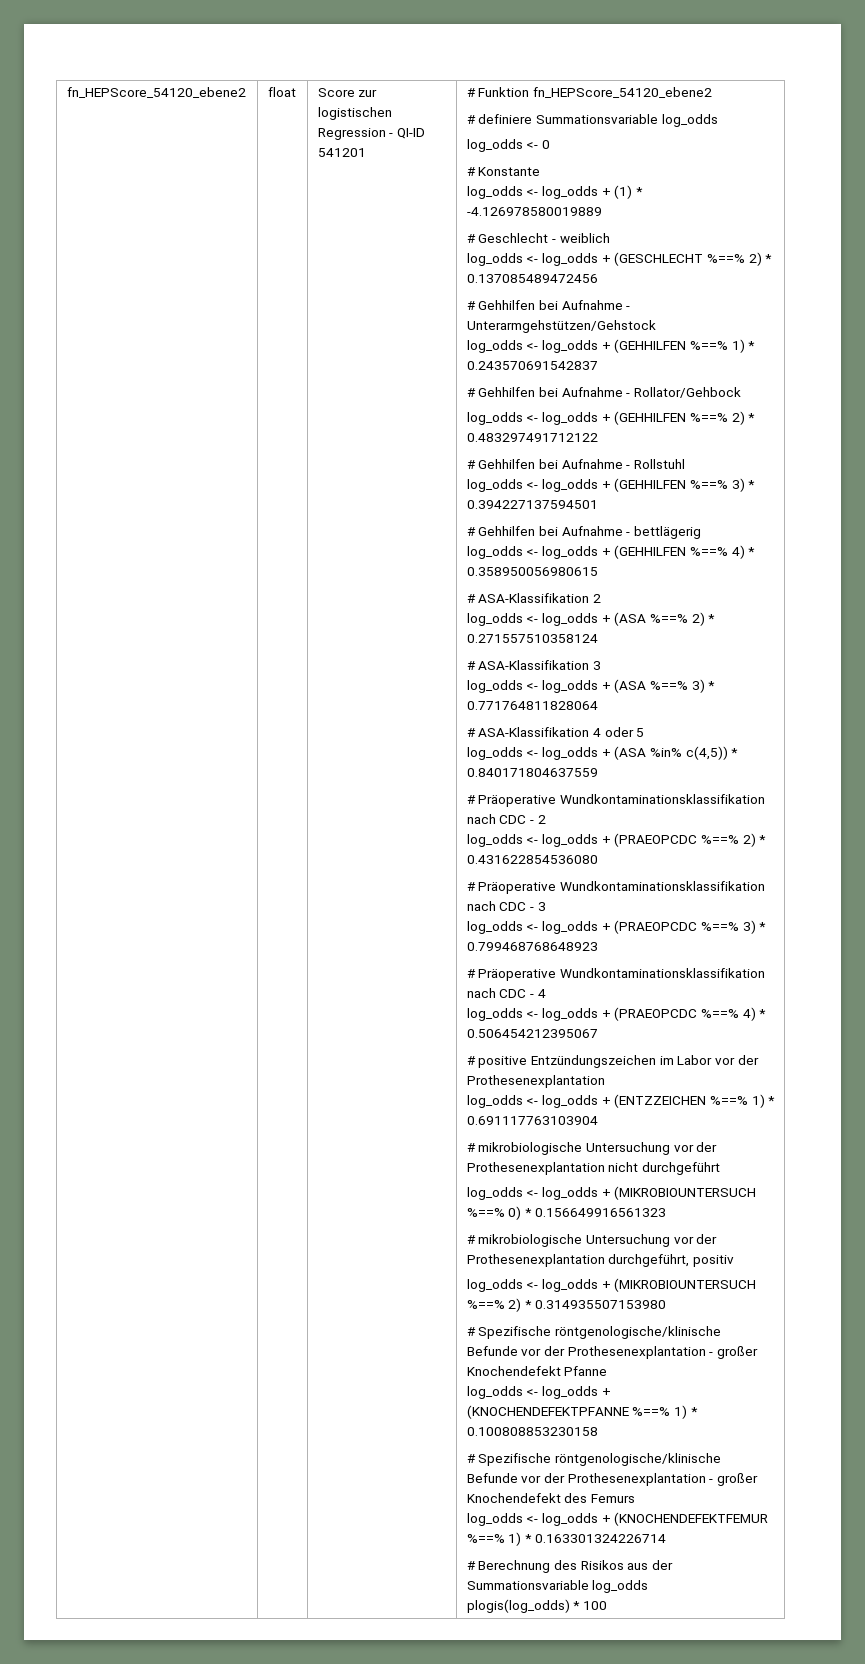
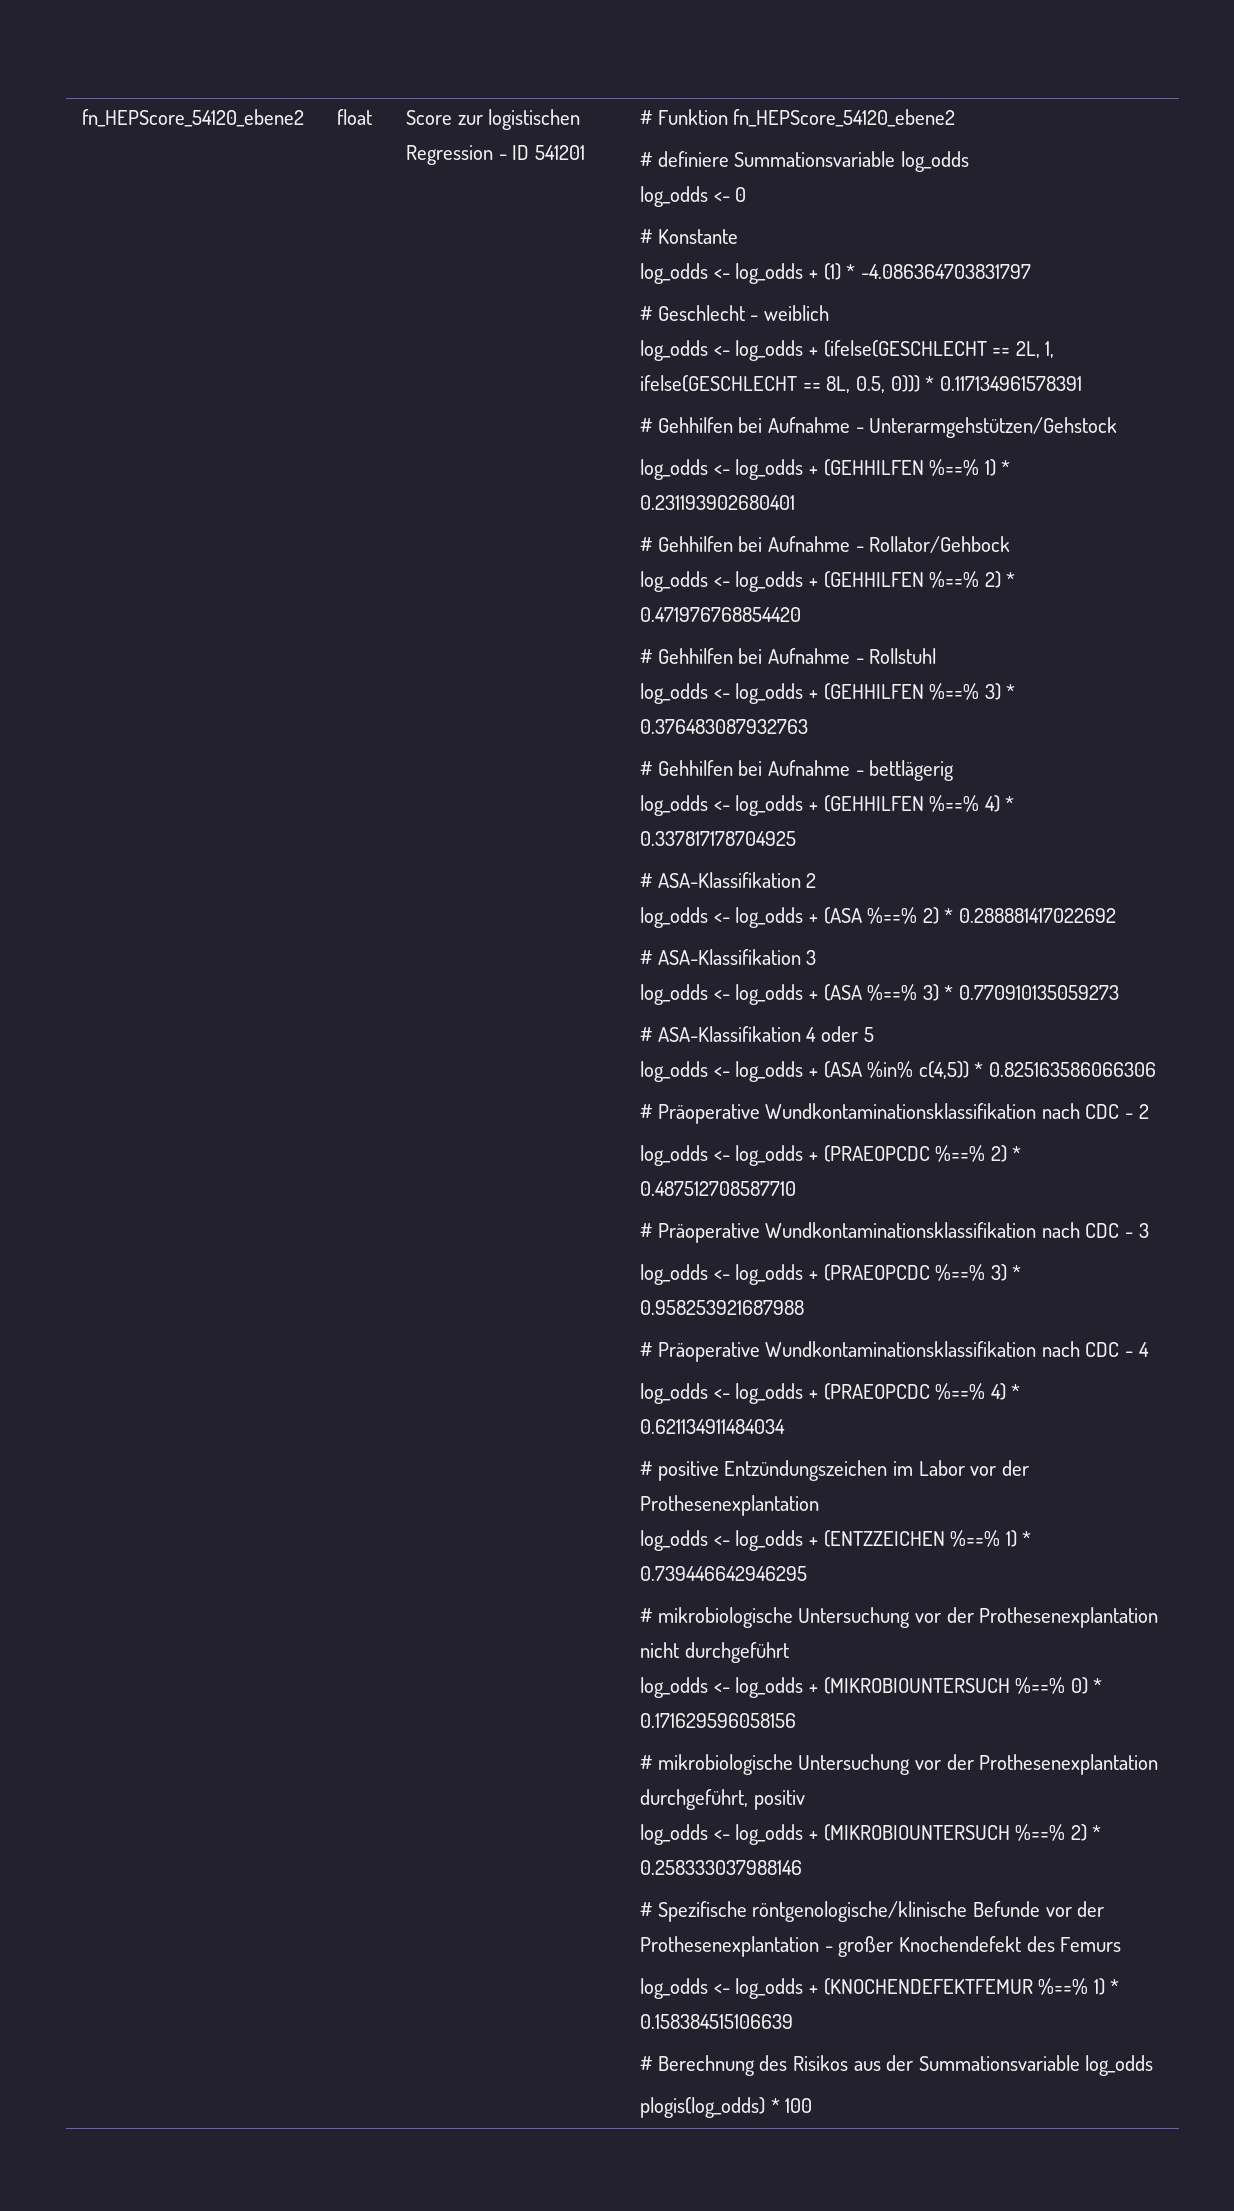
[396,128,425,139] QI-ID -> [512,145,530,160] ID
[466,207,602,216] -4.126978580019889 -> [860,264,1031,279] -4.086364703831797
[614,252,773,266] [466,274,598,283] (GESCHLECHT %==% 2) * 0.137085489472456 -> [823,340,1055,358] [640,375,1082,393] (ifelse(GESCHLECHT == 2L, 1, ifelse(GESCHLECHT == 8L, 0.5, 0))) * 0.117134961578391
[466,361,598,370] 0.243570691542837 -> [640,495,796,510] 0.231193902680401
[466,433,598,442] 0.483297491712122 -> [640,607,802,622] 0.471976768854420
[466,500,598,509] 0.394227137594501 -> [640,719,809,734] 0.376483087932763
[466,567,598,576] 0.358950056980615 -> [640,831,797,846] 0.337817178704925
[466,634,598,643] 0.271557510358124 -> [958,908,1116,923] 0.288881417022692
[466,701,598,710] 0.771764811828064 -> [958,985,1119,1000] 0.770910135059273
[466,768,598,777] 0.840171804637559 -> [988,1062,1156,1077] 0.825163586066306
[466,855,598,864] 0.431622854536080 -> [640,1181,797,1196] 0.487512708587710
[466,942,598,951] 0.799468768648923 -> [640,1300,805,1315] 0.958253921687988
[466,1029,598,1038] 0.506454212395067 -> [640,1419,786,1434] 0.621134911484034
[466,1116,598,1125] 0.691117763103904 -> [640,1566,808,1581] 0.739446642946295
[534,1208,666,1217] 0.156649916561323 -> [640,1713,797,1728] 0.171629596058156
[534,1300,666,1309] [466,1326,721,1339] [466,1346,758,1359] [466,1366,608,1376] [466,1386,611,1399] [466,1405,698,1419] [466,1427,598,1436] 0.314935507153980 // # Spezifische röntgenologische/klinische Befunde vor der Prothesenexplantation - großer Knochendefekt Pfanne // log_odds <- log_odds + (KNOCHENDEFEKTPFANNE %==% 1) * 0.100808853230158 -> [640,1860,803,1875] 0.258333037988146
[534,1534,666,1543] 0.163301324226714 -> [640,2014,794,2029] 0.158384515106639

